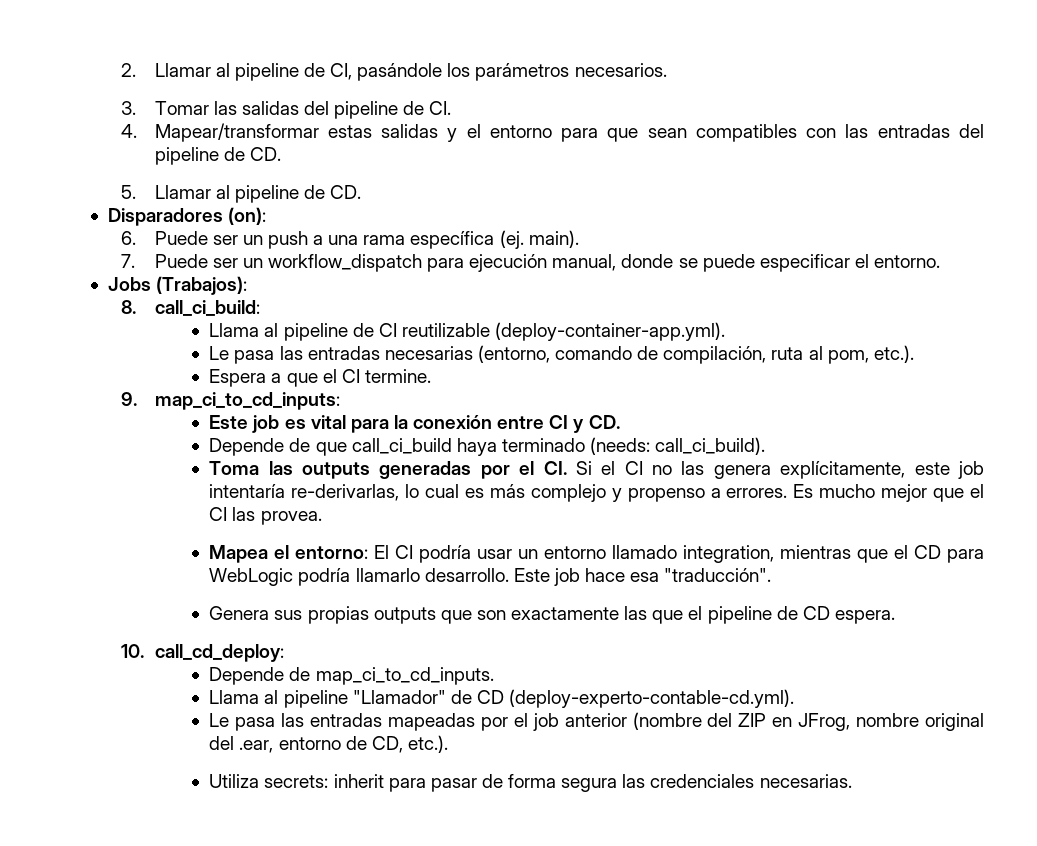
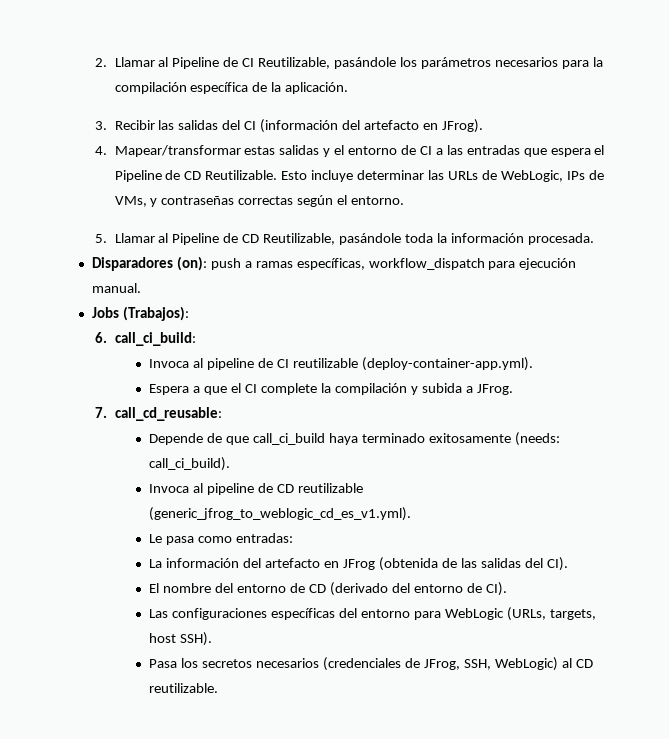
[234,63,667,81] pipeline de CI, pasándole los parámetros necesarios. -> [172,57,603,69] [114,82,349,94] Pipeline de CI Reutilizable, pasándole los parámetros necesarios para la compilación específica de la aplicación.
[154,101,452,119] Tomar las salidas del pipeline de CI. -> [114,119,483,133] Recibir las salidas del CI (información del artefacto en JFrog).
[561,124,984,142] [154,147,281,165] [120,185,362,203] [107,207,266,226] [120,230,579,249] [120,254,941,272] para que sean compatibles con las entradas del pipeline de CD. // 5. Llamar al pipeline de CD. // Disparadores (on): // 6. Puede ser un push a una rama específica (ej. main). // 7. Puede ser un workflow_dispatch para ejecución manual, donde se puede especificar el entorno. -> [401,145,605,157] [114,170,604,182] [114,195,405,207] [95,233,594,245] [92,256,577,271] [92,283,142,293] de CI a las entradas que espera el Pipeline de CD Reutilizable. Esto incluye determinar las URLs de WebLogic, IPs de VMs, y contraseñas correctas según el entorno. // 5. Llamar al Pipeline de CD Reutilizable, pasándole toda la información procesada. // Disparadores (on): push a ramas específicas, workflow_dispatch para ejecución manual.
[120,300,136,314] 8. -> [95,332,108,343] 6.
[209,323,260,337] Llama -> [149,359,190,368] Invoca
[209,345,914,364] // Le pasa las entradas necesarias (entorno, comando de compilación, ruta al pom, etc.). -> (533, 364) none
[364,369,431,383] [120,392,340,410] [209,415,620,433] termine. // 9. map_ci_to_cd_inputs: // Este job es vital para la conexión entre CI y CD. -> [261,383,513,395] [95,407,222,421] complete la compilación y subida a JFrog. // 7. call_cd_reusable:
(585, 445) none -> [428,433,511,443] exitosamente
[209,461,985,479] [209,484,984,502] [209,507,322,525] [209,545,985,563] [209,568,772,586] [209,606,895,624] [120,644,284,662] [209,667,494,685] [209,689,795,708] [209,712,984,731] [209,735,448,753] [209,774,852,792] Toma las outputs generadas por el CI. Si el CI no las genera explícitamente, este job intentaría re-derivarlas, lo cual es más complejo y propenso a errores. Es mucho mejor que el CI las provea. // Mapea el entorno: El CI podría usar un entorno llamado integration, mientras que el CD para WebLogic podría llamarlo desarrollo. Este job hace esa "traducción". // Genera sus propias outputs que son exactamente las que el pipeline de CD espera. // 10. call_cd_deploy: // Depende de map_ci_to_cd_inputs. // Llama al pipeline "Llamador" de CD (deploy-experto-contable-cd.yml). // Le pasa las entradas mapeadas por el job anterior (nombre del ZIP en JFrog, nombre original del .ear, entorno de CD, etc.). // Utiliza secrets: inherit para pasar de forma segura las credenciales necesarias. -> [149,483,364,495] [149,507,412,521] [149,533,294,545] [149,557,568,571] [149,582,507,596] [149,607,596,621] [149,632,213,646] [149,657,593,671] [149,683,219,693] Invoca al pipeline de CD reutilizable (generic_jfrog_to_weblogic_cd_es_v1.yml). // Le pasa como entradas: // La información del artefacto en JFrog (obtenida de las salidas del CI). // El nombre del entorno de CD (derivado del entorno de CI). // Las configuraciones específicas del entorno para WebLogic (URLs, targets, host SSH). // Pasa los secretos necesarios (credenciales de JFrog, SSH, WebLogic) al CD reutilizable.

